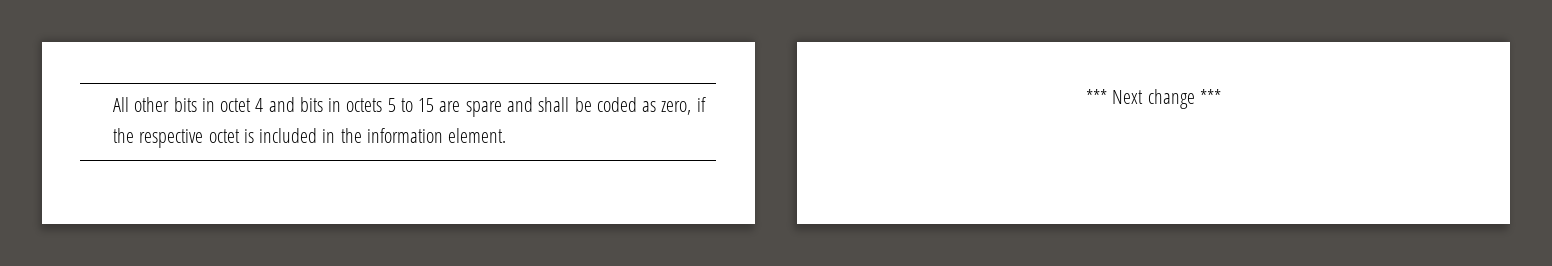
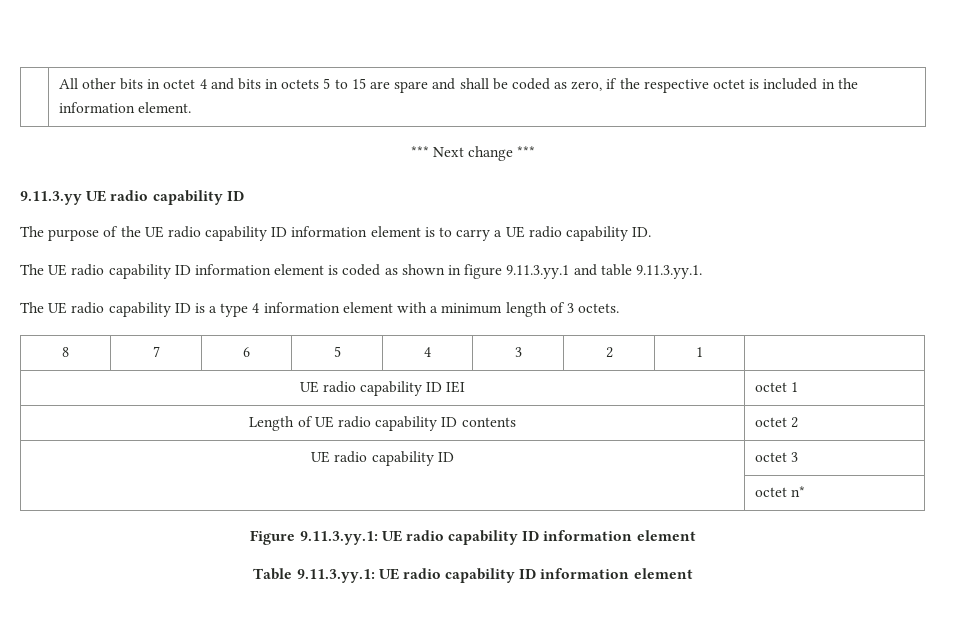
(1221, 96) none -> [20,190,244,205] [20,226,652,241] [20,264,702,279] [20,302,620,317] [62,347,69,357] [152,346,160,357] [243,347,250,357] [333,346,341,357] [424,347,431,357] [514,347,522,357] [605,347,613,358] [696,347,703,357] [299,381,466,396] [754,382,798,392] [249,416,516,431] [754,417,798,428] [311,451,454,466] [754,452,798,462] [754,486,805,497] [250,530,696,545] [253,568,693,583] // 9.11.3.yy UE radio capability ID // The purpose of the UE radio capability ID information element is to carry a UE radio capability ID. // The UE radio capability ID information element is coded as shown in figure 9.11.3.yy.1 and table 9.11.3.yy.1. // The UE radio capability ID is a type 4 information element with a minimum length of 3 octets. // 8 | 7 | 6 | 5 | 4 | 3 | 2 | 1 | // UE radio capability ID IEI | octet 1 // Length of UE radio capability ID contents | octet 2 // UE radio capability ID | octet 3 // | octet n* // Figure 9.11.3.yy.1: UE radio capability ID information element // Table 9.11.3.yy.1: UE radio capability ID information element

